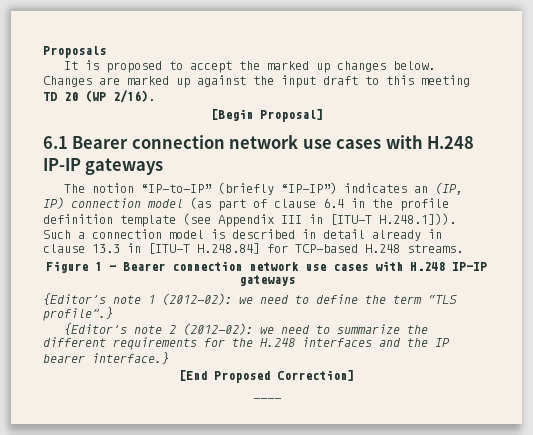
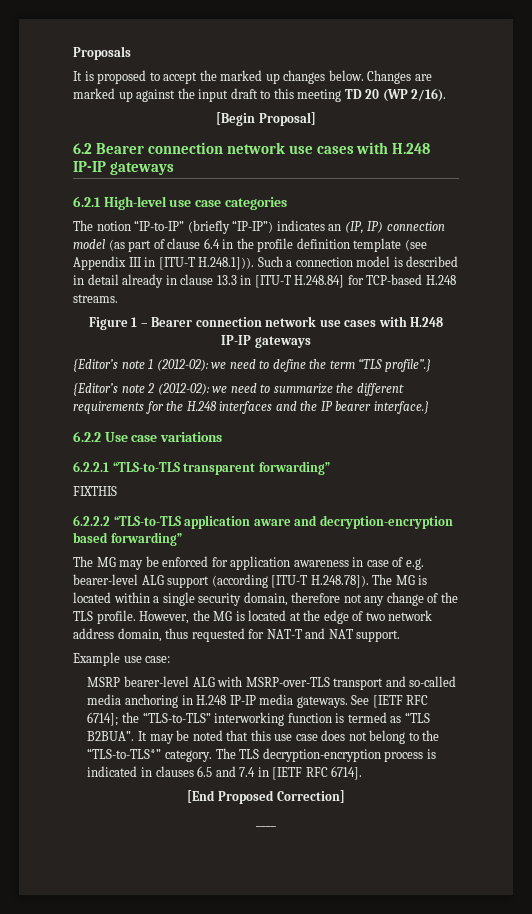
[43,135,475,149] [43,158,164,175] 6.1 Bearer connection network use cases with H.248 IP-IP gateways -> [73,142,431,154] [73,161,174,175] [73,196,287,210] 6.2 Bearer connection network use cases with H.248 IP-IP gateways // 6.2.1 High-level use case categories
(169, 358) none -> [73,431,222,442] [73,461,330,475] [73,486,117,496] [73,515,453,529] [73,532,182,546] [73,556,424,570] [73,574,428,588] [73,592,458,606] [73,610,433,624] [73,628,401,642] [73,652,171,666] [87,676,457,690] [87,694,429,708] [87,712,430,726] [87,730,440,744] [87,748,436,762] [87,766,363,780] // 6.2.2 Use case variations // 6.2.2.1 “TLS-to-TLS transparent forwarding” // FIXTHIS // 6.2.2.2 “TLS-to-TLS application aware and decryption-encryption based forwarding” // The MG may be enforced for application awareness in case of e.g. bearer-level ALG support (according [ITU-T H.248.78]). The MG is located within a single security domain, therefore not any change of the TLS profile. However, the MG is located at the edge of two network address domain, thus requested for NAT-T and NAT support. // Example use case: // MSRP bearer-level ALG with MSRP-over-TLS transport and so-called media anchoring in H.248 IP-IP media gateways. See [IETF RFC 6714]; the “TLS-to-TLS” interworking function is termed as “TLS B2BUA”. It may be noted that this use case does not belong to the “TLS-to-TLS*” category. The TLS decryption-encryption process is indicated in clauses 6.5 and 7.4 in [IETF RFC 6714].

